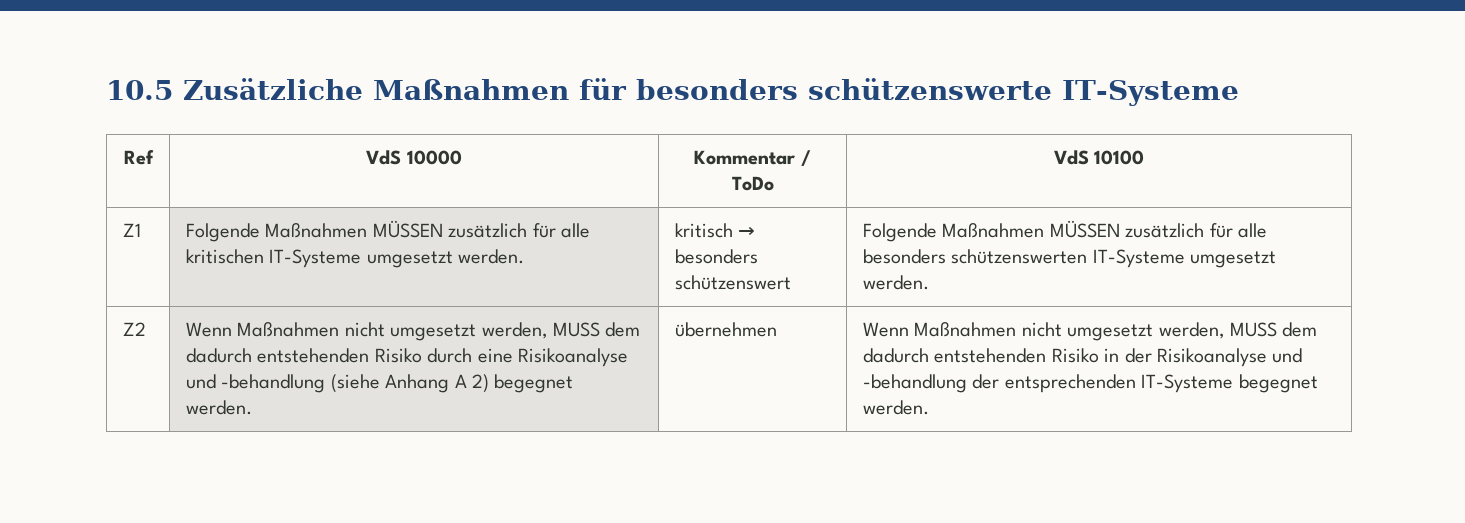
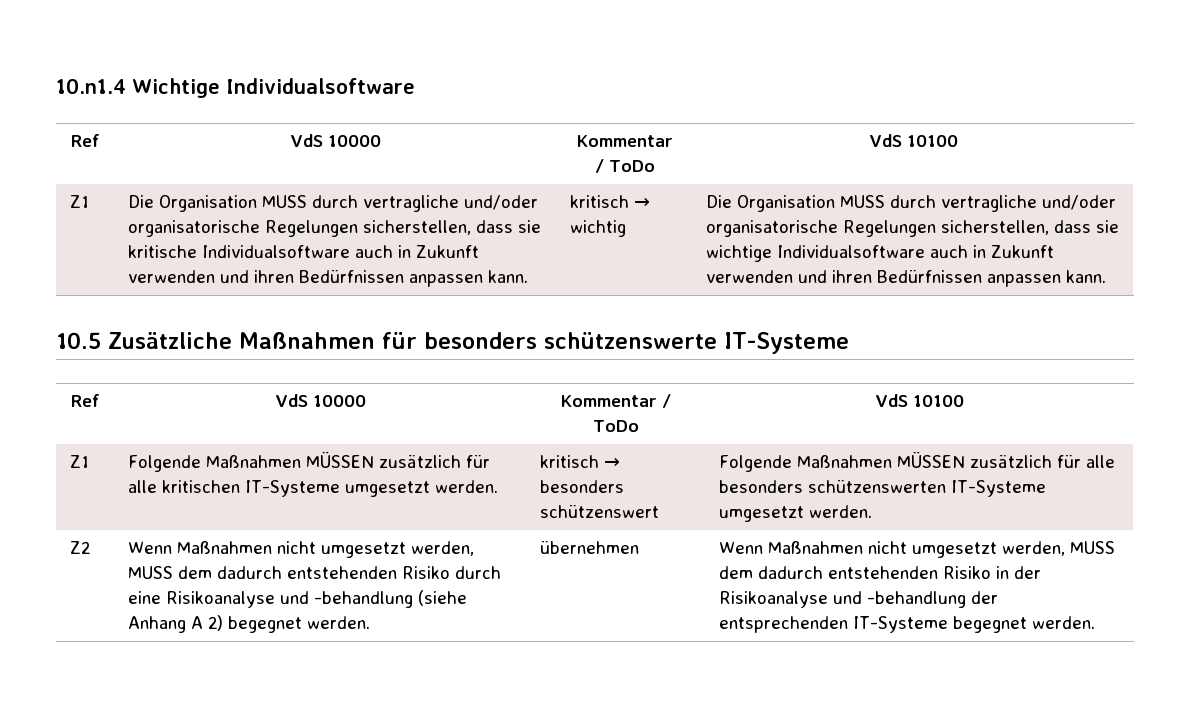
(106, 90) none -> [56,78,415,98] [71,134,100,147] [290,134,381,147] [576,135,673,147] [594,159,655,173] [868,134,958,147] [70,195,90,208] [128,195,539,212] [128,220,542,237] [128,245,480,258] [128,270,529,287] [570,195,651,208] [570,220,627,237] [706,195,1117,212] [706,220,1120,237] [706,245,1055,262] [706,270,1107,287] 10.n1.4 Wichtige Individualsoftware // Ref | VdS 10000 | Kommentar / ToDo | VdS 10100 // Z1 | Die Organisation MUSS durch vertragliche und/oder organisatorische Regelungen sicherstellen, dass sie kritische Individualsoftware auch in Zukunft verwenden und ihren Bedürfnissen anpassen kann. | kritisch → wichtig | Die Organisation MUSS durch vertragliche und/oder organisatorische Regelungen sicherstellen, dass sie wichtige Individualsoftware auch in Zukunft verwenden und ihren Bedürfnissen anpassen kann. //

